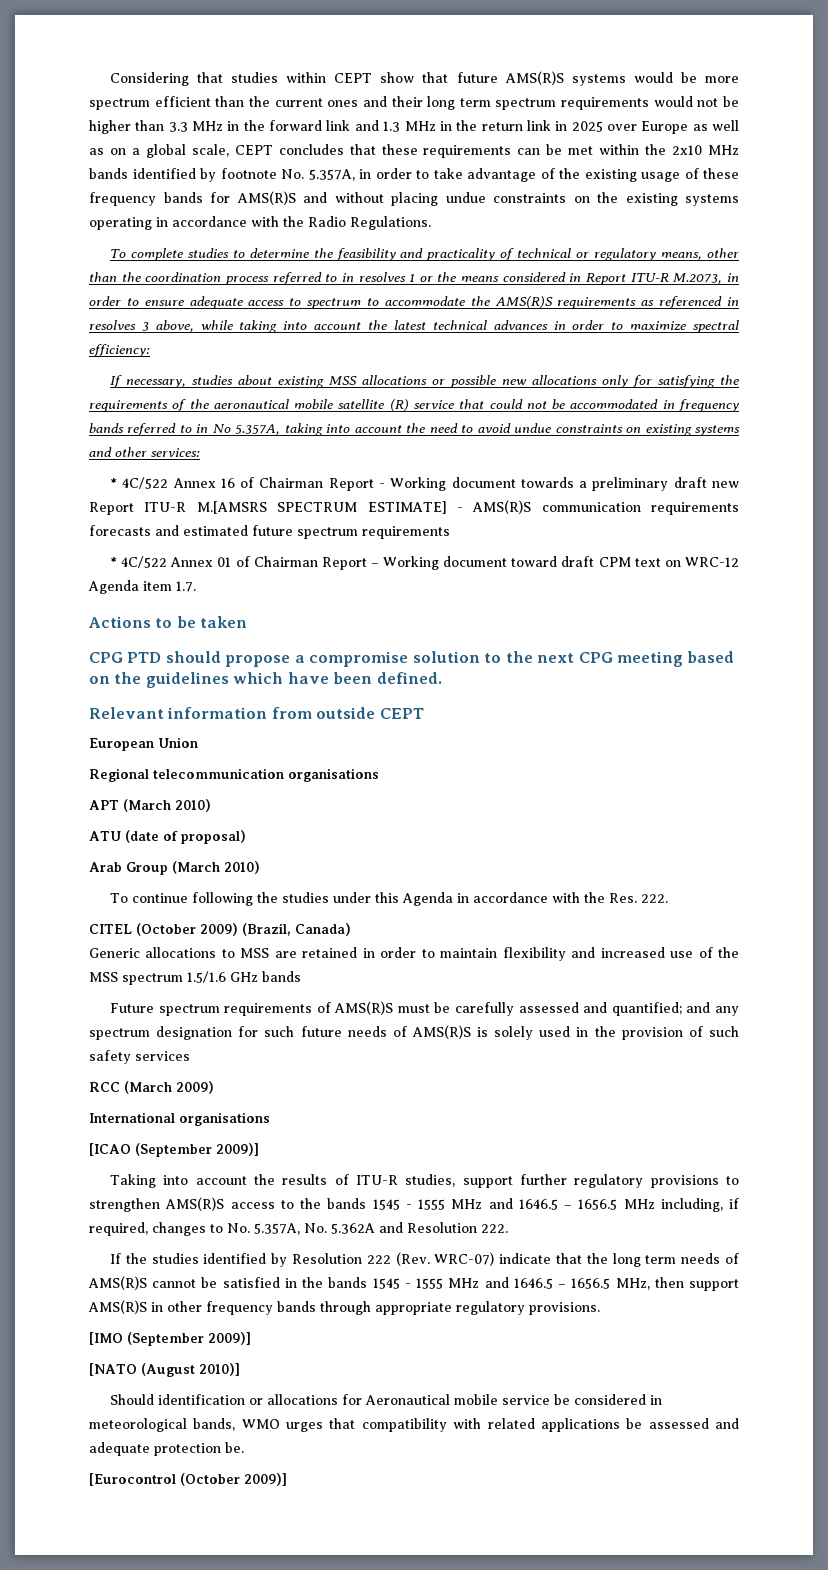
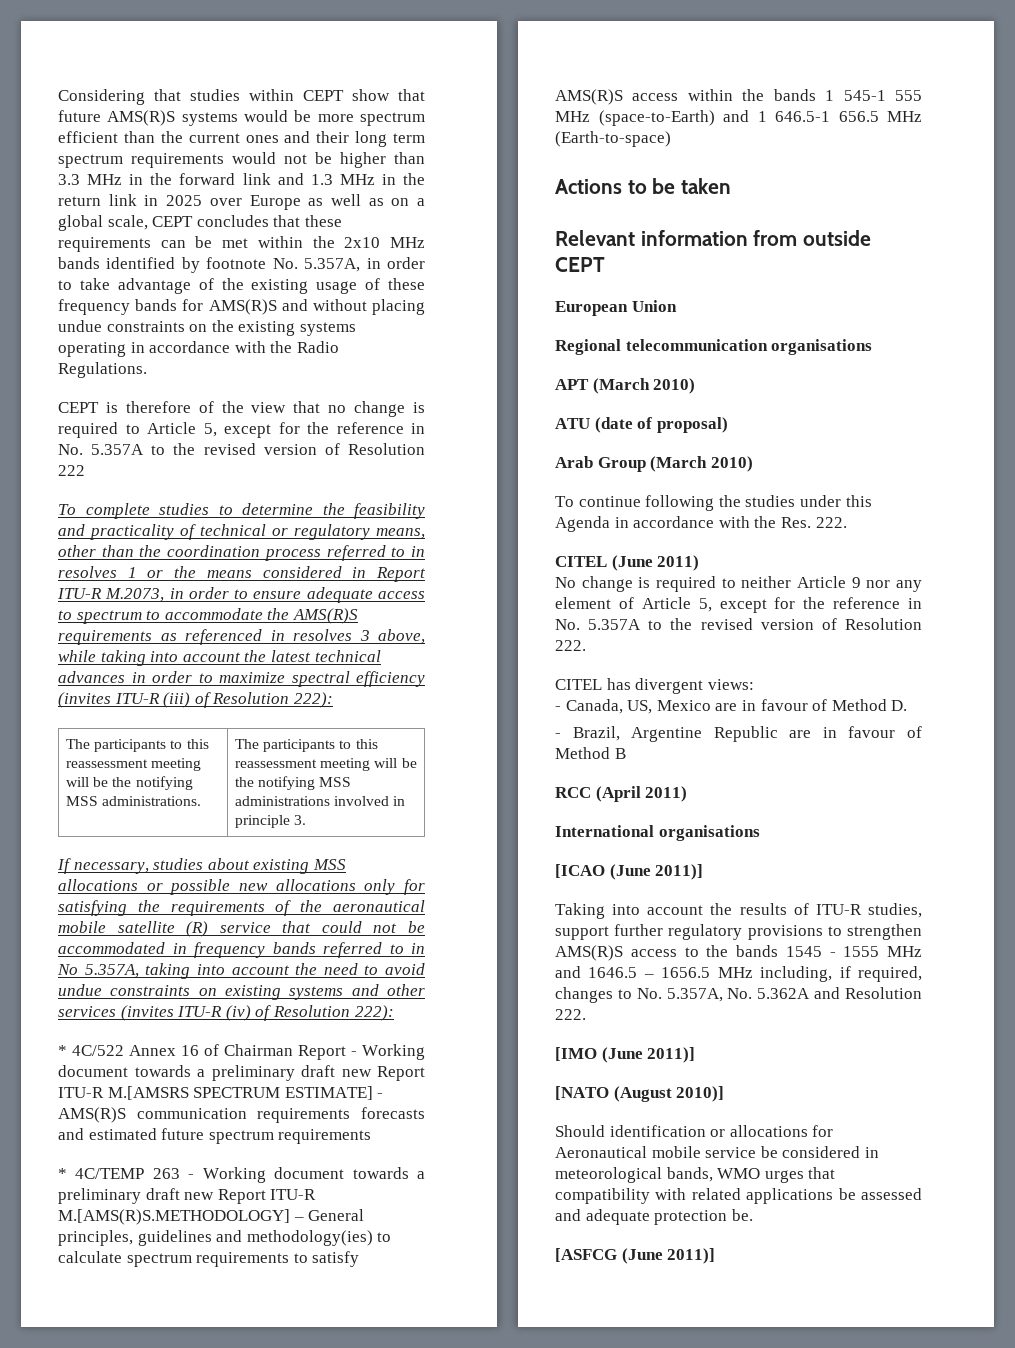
(431, 223) none -> [58,401,426,417] [58,422,425,438] [58,443,425,455] [58,465,85,476] // CEPT is therefore of the view that no change is required to Article 5, except for the reference in No. 5.357A to the revised version of Resolution 222
[89,344,150,357] efficiency: -> [356,671,425,687] [58,692,333,708] [65,739,209,752] [65,758,202,771] [65,776,193,790] [65,796,202,806] [234,739,378,752] [234,758,417,771] [234,776,352,790] [234,796,406,806] [234,815,307,828] efficiency (invites ITU-R (iii) of Resolution 222): // The participants to this reassessment meeting will be the notifying MSS administrations. | The participants to this reassessment meeting will be the notifying MSS administrations involved in principle 3.
[151,448,200,457] services: -> [58,1005,394,1021] services (invites ITU-R (iv) of Resolution 222):
[121,556,740,570] [88,580,196,594] [89,616,248,628] [89,651,735,667] [89,672,442,688] 4C/522 Annex 01 of Chairman Report – Working document toward draft CPM text on WRC-12 Agenda item 1.7. // Actions to be taken // CPG PTD should propose a compromise solution to the next CPG meeting based on the guidelines which have been defined. -> [75,1167,425,1183] [58,1188,317,1204] [58,1209,365,1225] [58,1230,392,1246] [58,1251,360,1267] [555,89,922,105] [555,110,922,126] [555,131,671,147] [555,178,732,194] 4C/TEMP 263 - Working document towards a preliminary draft new Report ITU-R M.[AMS(R)S.METHODOLOGY] – General principles, guidelines and methodology(ies) to calculate spectrum requirements to satisfy AMS(R)S access within the bands 1 545-1 555 MHz (space-to-Earth) and 1 646.5-1 656.5 MHz (Earth-to-space) // Actions to be taken
[136,923,351,936] [89,947,739,961] [89,971,301,985] [109,1001,740,1016] [89,1025,739,1040] [89,1050,190,1064] (October 2009) (Brazil, Canada) // Generic allocations to MSS are retained in order to maintain flexibility and increased use of the MSS spectrum 1.5/1.6 GHz bands // Future spectrum requirements of AMS(R)S must be carefully assessed and quantified; and any spectrum designation for such future needs of AMS(R)S is solely used in the provision of such safety services -> [611,555,700,571] [555,576,922,592] [555,597,922,613] [555,618,922,630] [555,640,586,651] [555,678,754,694] [555,699,908,714] [555,726,922,742] [555,747,626,759] (June 2011) // No change is required to neither Article 9 nor any element of Article 5, except for the reference in No. 5.357A to the revised version of Resolution 222. // CITEL has divergent views: // - Canada, US, Mexico are in favour of Method D. // - Brazil, Argentine Republic are in favour of Method B
[124,1081,214,1094] (March 2009) -> [595,786,688,802] (April 2011)
[135,1143,259,1157] (September 2009)] -> [609,864,704,880] (June 2011)]
[109,1252,739,1267] [88,1276,740,1291] [88,1300,600,1315] // If the studies identified by Resolution 222 (Rev. WRC-07) indicate that the long term needs of AMS(R)S cannot be satisfied in the bands 1545 - 1555 MHz and 1646.5 – 1656.5 MHz, then support AMS(R)S in other frequency bands through appropriate regulatory provisions. -> (586, 1014) none
[127,1332,251,1346] (September 2009)] -> [601,1047,696,1063] (June 2011)]
[89,1473,287,1486] [Eurocontrol (October 2009)] -> [555,1248,716,1264] [ASFCG (June 2011)]

